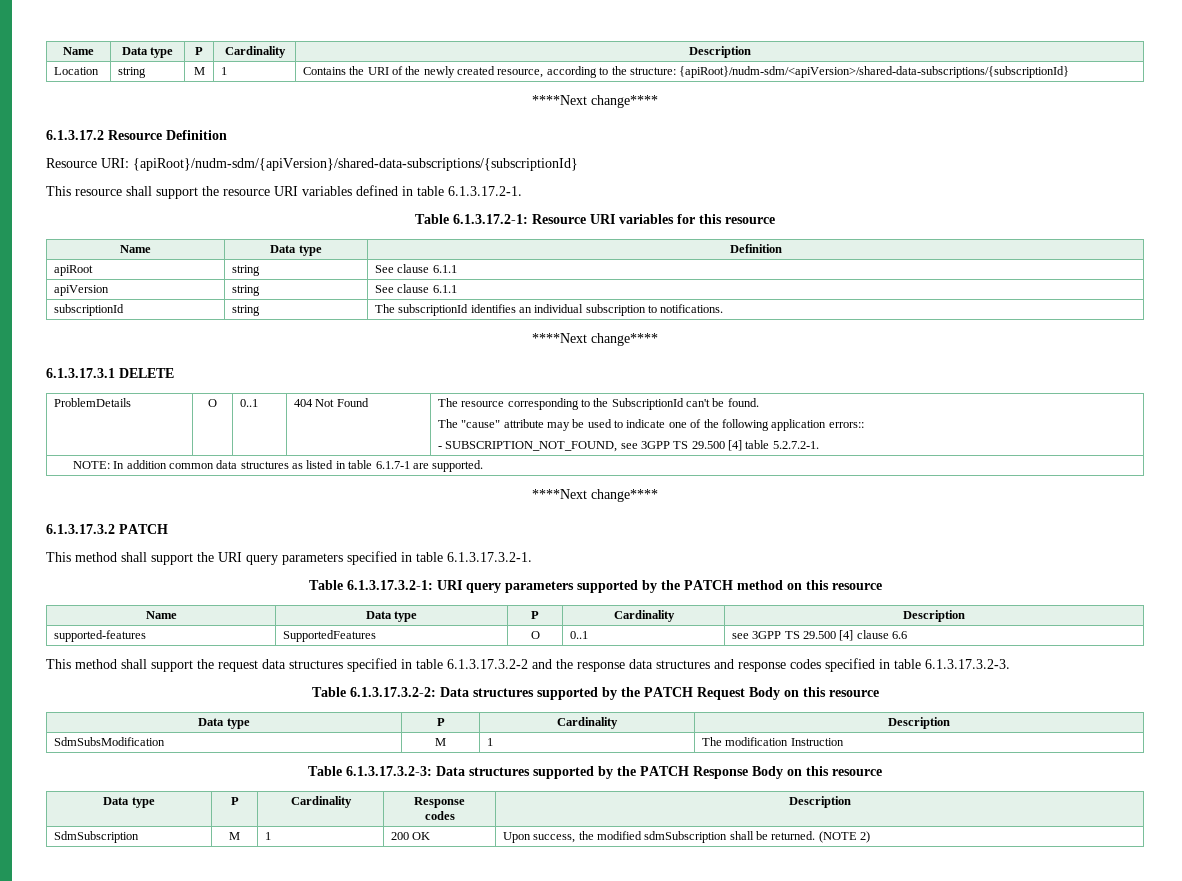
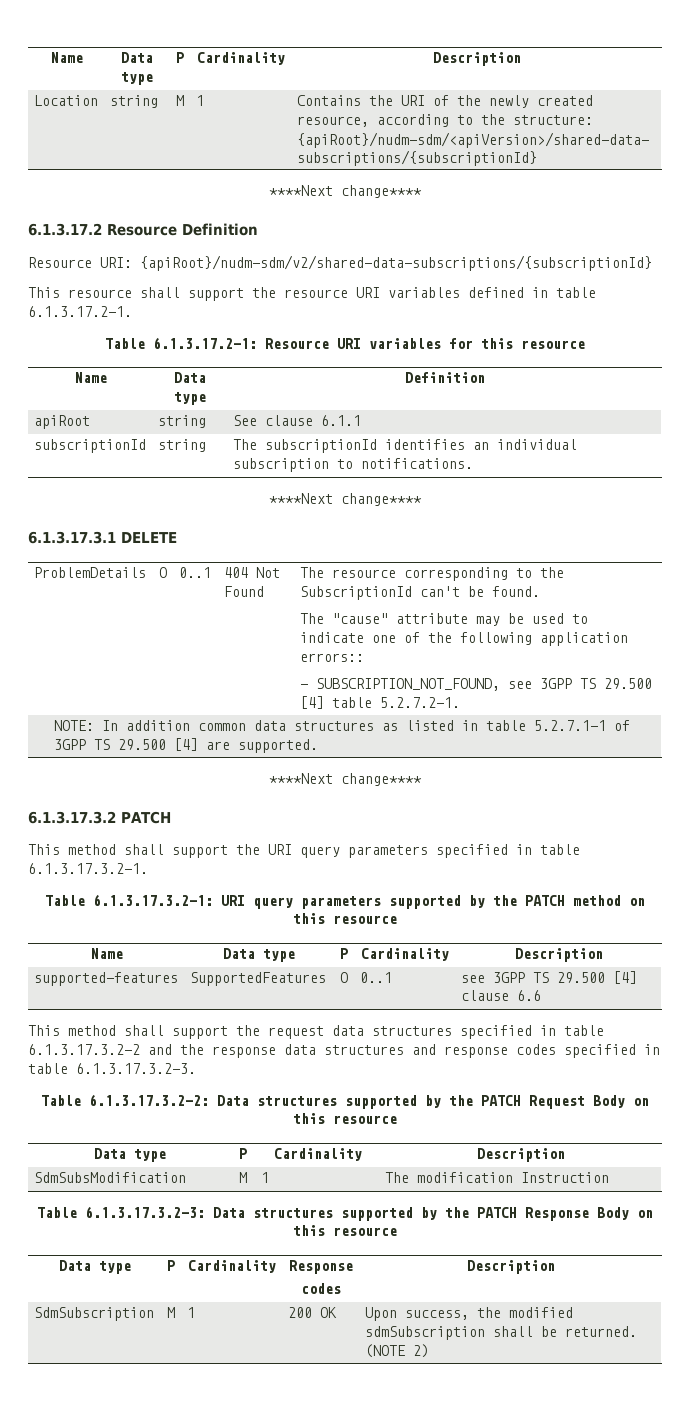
[133,158,578,171] {apiRoot}/nudm-sdm/{apiVersion}/shared-data-subscriptions/{subscriptionId} -> [140,255,652,271] {apiRoot}/nudm-sdm/v2/shared-data-subscriptions/{subscriptionId}
[53,285,109,296] [231,285,260,296] [374,284,457,293] // apiVersion | string | See clause 6.1.1 -> (361, 420) none
[375,461,410,469] 6.1.7-1 -> [533,720,630,731] [53,738,198,751] 5.2.7.1-1 of 3GPP TS 29.500 [4]

